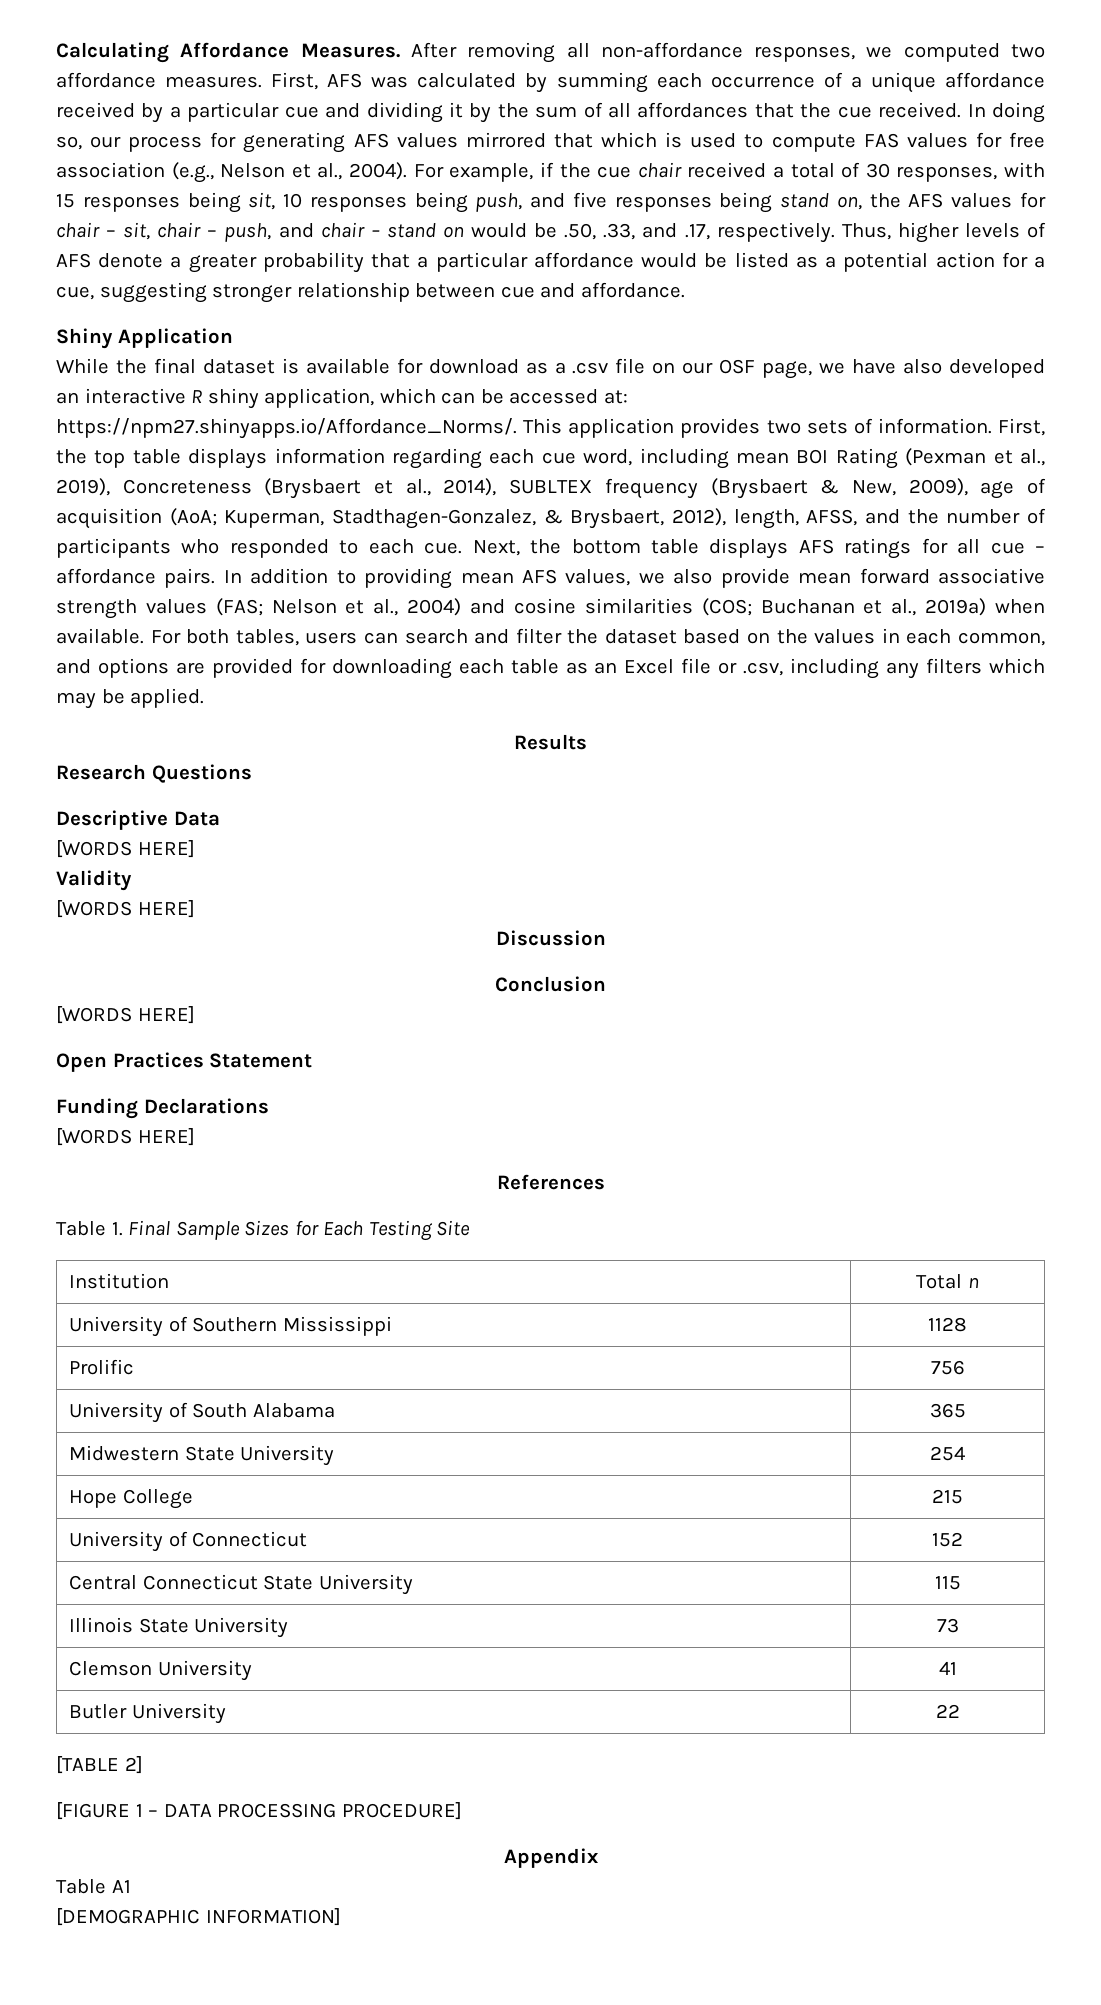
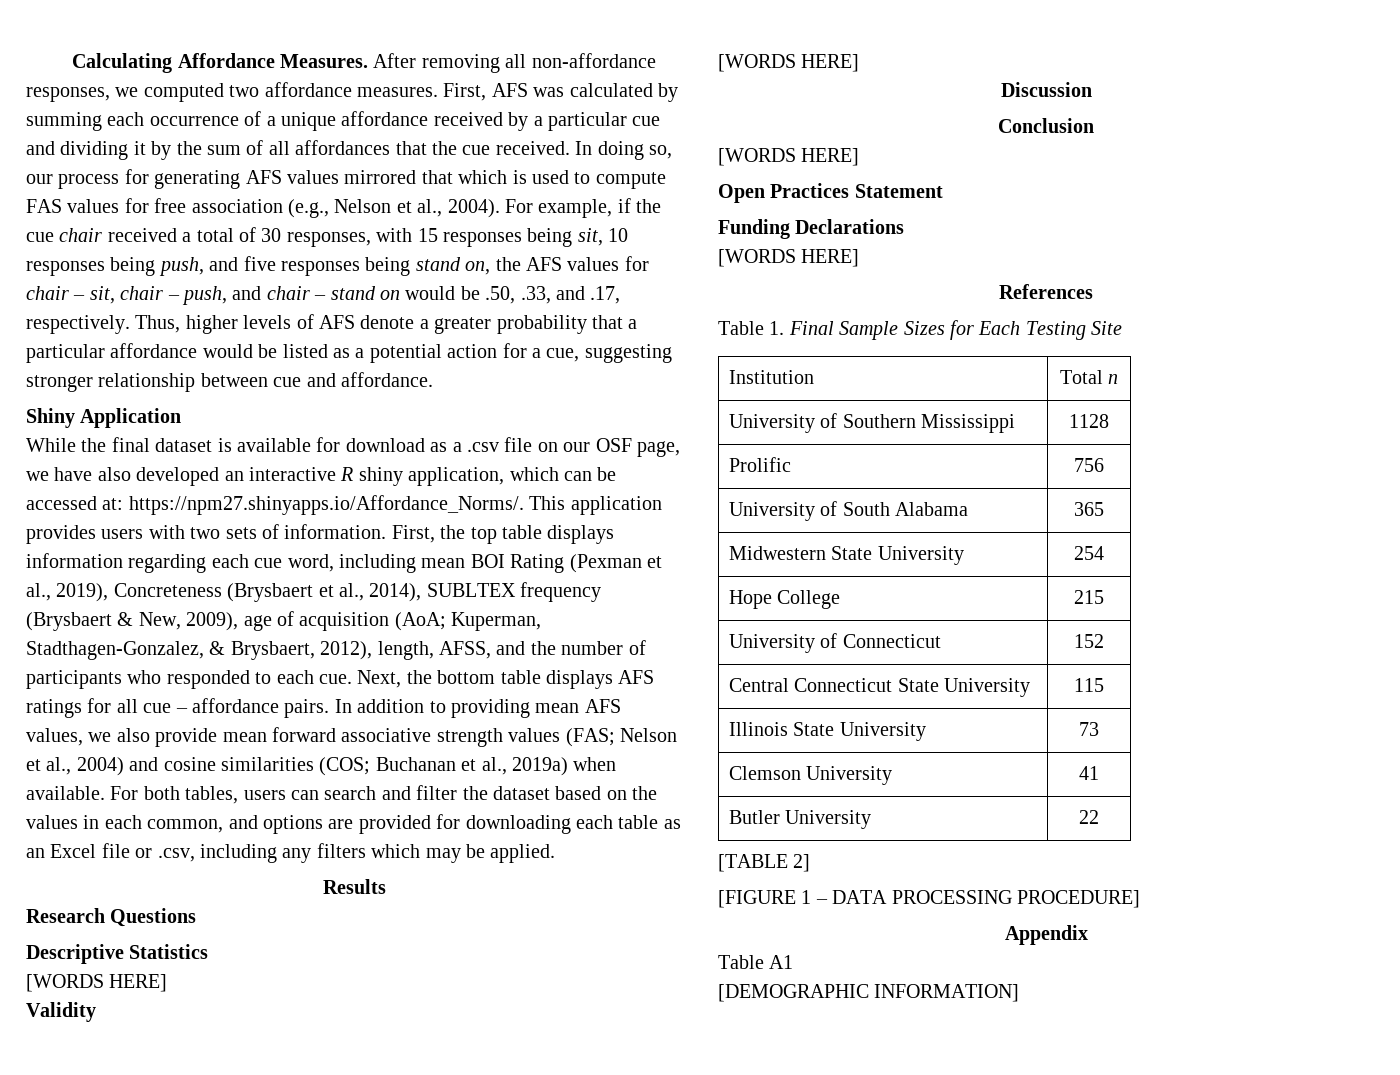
(761, 428) none -> [101,525,185,539] users with
[173,811,220,826] Data -> [129,944,209,959] Statistics

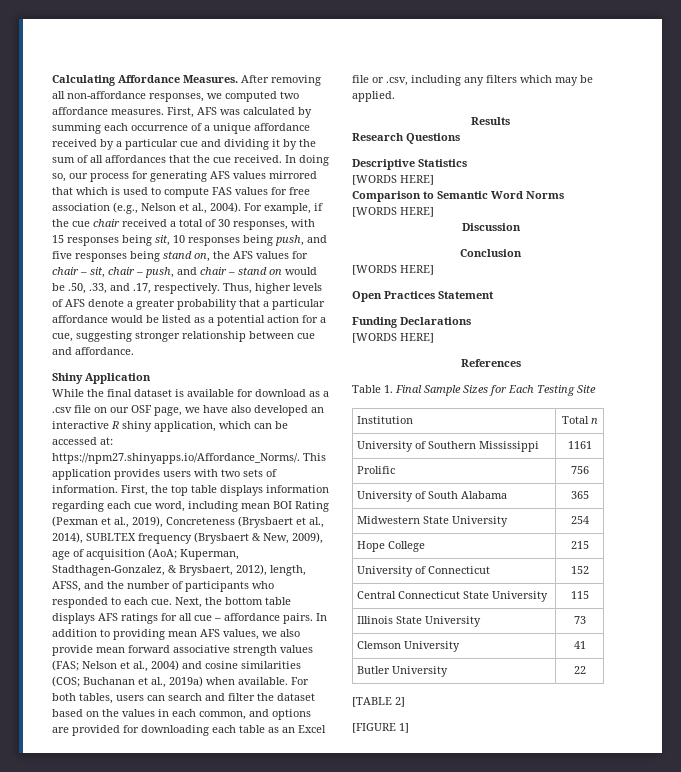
[26,1002,96,1022] Validity -> [352,191,564,202] Comparison to Semantic Word Norms
[1069,414,1109,428] 1128 -> [567,441,592,449] 1161
[801,890,1140,908] [1004,925,1088,945] [718,955,794,969] [718,984,1020,1002] 1 – DATA PROCESSING PROCEDURE] // Appendix // Table A1 // [DEMOGRAPHIC INFORMATION] -> [399,723,409,733] 1]

